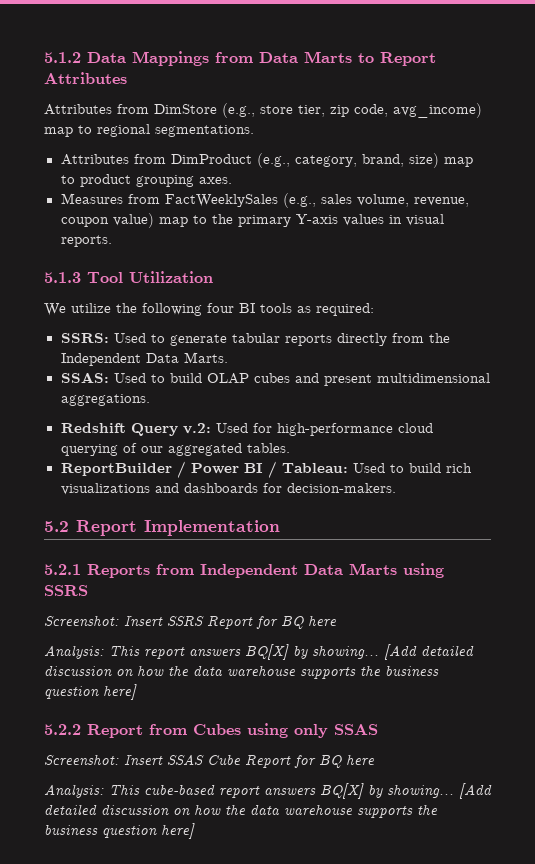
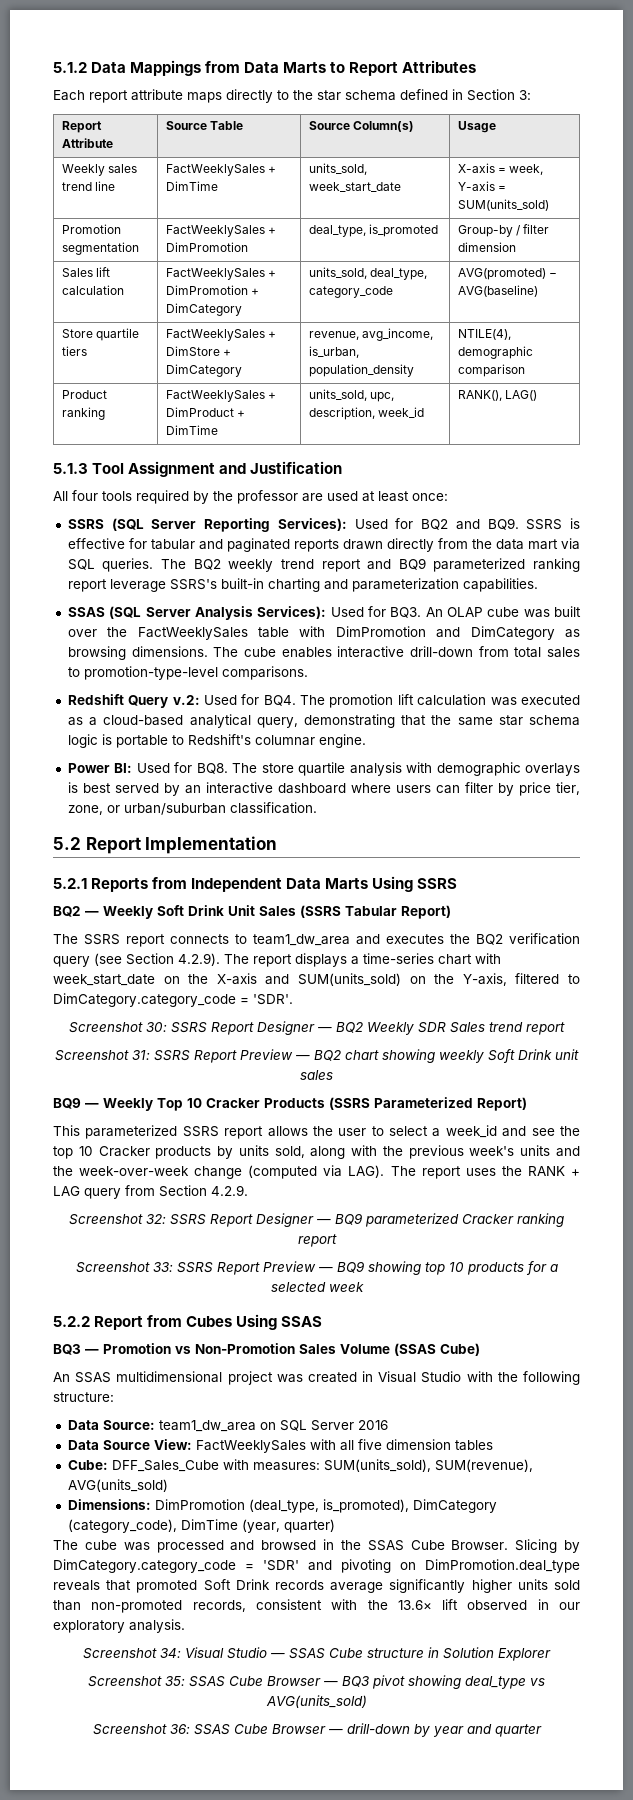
[44,103,482,118] [44,124,254,137] [60,153,473,168] [60,174,232,187] [60,193,469,208] [60,213,444,228] [60,235,112,247] [44,271,213,283] [44,303,374,316] [60,333,450,346] [60,352,228,366] [60,372,490,386] [60,394,150,406] Attributes from DimStore (e.g., store tier, zip code, avg_income) map to regional segmentations. // Attributes from DimProduct (e.g., category, brand, size) map to product grouping axes. // Measures from FactWeeklySales (e.g., sales volume, revenue, coupon value) map to the primary Y-axis values in visual reports. // 5.1.3 Tool Utilization // We utilize the following four BI tools as required: // SSRS: Used to generate tabular reports directly from the Independent Data Marts. // SSAS: Used to build OLAP cubes and present multidimensional aggregations. -> [53,89,531,103] [61,121,102,133] [61,138,113,148] [165,121,244,130] [308,121,415,132] [457,121,496,133] [61,164,138,176] [61,181,116,191] [165,164,277,176] [165,181,218,191] [308,163,367,175] [308,182,401,192] [457,163,544,175] [457,181,507,191] [457,199,549,211] [61,224,121,234] [61,242,139,255] [165,225,277,237] [165,242,248,252] [308,224,439,237] [457,224,550,237] [457,242,516,252] [61,267,111,277] [61,285,124,295] [165,268,277,280] [165,285,260,295] [165,303,242,316] [308,267,428,280] [308,286,393,298] [457,268,558,280] [457,285,538,297] [61,328,140,341] [61,346,87,356] [165,329,277,341] [165,346,232,356] [165,364,242,377] [308,328,434,341] [308,346,359,358] [308,364,414,377] [457,329,511,340] [457,346,533,359] [457,364,525,377] [61,390,107,399] [61,407,105,420] [165,390,277,402] [165,407,246,417] [165,425,218,435] [308,389,395,402] [308,407,425,420] [457,390,538,401] [53,461,343,477] [53,490,448,504] [67,518,580,532] [67,538,580,552] [67,558,580,572] [67,578,538,592] [67,606,581,620] [67,626,580,640] [67,646,580,660] [67,666,308,680] Each report attribute maps directly to the star schema defined in Section 3: // Report Attribute | Source Table | Source Column(s) | Usage // Weekly sales trend line | FactWeeklySales + DimTime | units_sold, week_start_date | X-axis = week, Y-axis = SUM(units_sold) // Promotion segmentation | FactWeeklySales + DimPromotion | deal_type, is_promoted | Group-by / filter dimension // Sales lift calculation | FactWeeklySales + DimPromotion + DimCategory | units_sold, deal_type, category_code | AVG(promoted) − AVG(baseline) // Store quartile tiers | FactWeeklySales + DimStore + DimCategory | revenue, avg_income, is_urban, population_density | NTILE(4), demographic comparison // Product ranking | FactWeeklySales + DimProduct + DimTime | units_sold, upc, description, week_id | RANK(), LAG() // 5.1.3 Tool Assignment and Justification // All four tools required by the professor are used at least once: // SSRS (SQL Server Reporting Services): Used for BQ2 and BQ9. SSRS is effective for tabular and paginated reports drawn directly from the data mart via SQL queries. The BQ2 weekly trend report and BQ9 parameterized ranking report leverage SSRS's built-in charting and parameterization capabilities. // SSAS (SQL Server Analysis Services): Used for BQ3. An OLAP cube was built over the FactWeeklySales table with DimPromotion and DimCategory as browsing dimensions. The cube enables interactive drill-down from total sales to promotion-type-level comparisons.
[276,423,433,436] [60,443,290,456] [60,461,472,478] [60,483,396,495] high-performance cloud querying of our aggregated tables. // ReportBuilder / Power BI / Tableau: Used to build rich visualizations and dashboards for decision-makers. -> [263,694,580,708] [67,714,580,728] [67,734,366,748] [67,762,580,776] [67,782,580,796] [67,802,317,815] BQ4. The promotion lift calculation was executed as a cloud-based analytical query, demonstrating that the same star schema logic is portable to Redshift's columnar engine. // Power BI: Used for BQ8. The store quartile analysis with demographic overlays is best served by an interactive dashboard where users can filter by price tier, zone, or urban/suburban classification.
[403,563,444,578] using -> [372,876,414,892] Using
[44,615,337,629] [44,644,474,660] [44,665,439,679] [44,684,137,700] Screenshot: Insert SSRS Report for BQ here // Analysis: This report answers BQ[X] by showing... [Add detailed discussion on how the data warehouse supports the business question here] -> [53,905,451,919] [53,933,580,947] [53,953,501,967] [53,973,581,986] [53,993,293,1007] [69,1021,565,1035] [55,1049,579,1063] [300,1070,333,1080] [53,1097,527,1111] [53,1125,580,1139] [53,1145,580,1159] [53,1165,580,1179] [53,1185,248,1199] [69,1213,564,1227] [297,1234,337,1247] [75,1261,558,1275] [270,1282,364,1292] BQ2 — Weekly Soft Drink Unit Sales (SSRS Tabular Report) // The SSRS report connects to team1_dw_area and executes the BQ2 verification query (see Section 4.2.9). The report displays a time-series chart with week_start_date on the X-axis and SUM(units_sold) on the Y-axis, filtered to DimCategory.category_code = 'SDR'. // Screenshot 30: SSRS Report Designer — BQ2 Weekly SDR Sales trend report // Screenshot 31: SSRS Report Preview — BQ2 chart showing weekly Soft Drink unit sales // BQ9 — Weekly Top 10 Cracker Products (SSRS Parameterized Report) // This parameterized SSRS report allows the user to select a week_id and see the top 10 Cracker products by units sold, along with the previous week's units and the week-over-week change (computed via LAG). The report uses the RANK + LAG query from Section 4.2.9. // Screenshot 32: SSRS Report Designer — BQ9 parameterized Cracker ranking report // Screenshot 33: SSRS Report Preview — BQ9 showing top 10 products for a selected week
[247,723,328,738] using only -> [236,1314,278,1330] Using
[44,754,375,768] [44,783,492,799] [44,804,438,818] [44,823,195,839] Screenshot: Insert SSAS Cube Report for BQ here // Analysis: This cube-based report answers BQ[X] by showing... [Add detailed discussion on how the data warehouse supports the business question here] -> [53,1343,480,1356] [53,1371,580,1385] [53,1392,114,1402] [67,1420,388,1432] [67,1439,493,1453] [67,1459,533,1472] [67,1479,168,1492] [67,1499,497,1513] [67,1519,335,1533] [53,1539,580,1553] [53,1559,580,1573] [53,1579,580,1593] [53,1599,581,1613] [53,1619,185,1633] [83,1647,551,1661] [88,1675,545,1689] [265,1695,367,1708] [92,1723,542,1737] BQ3 — Promotion vs Non-Promotion Sales Volume (SSAS Cube) // An SSAS multidimensional project was created in Visual Studio with the following structure: // Data Source: team1_dw_area on SQL Server 2016 // Data Source View: FactWeeklySales with all five dimension tables // Cube: DFF_Sales_Cube with measures: SUM(units_sold), SUM(revenue), AVG(units_sold) // Dimensions: DimPromotion (deal_type, is_promoted), DimCategory (category_code), DimTime (year, quarter) // The cube was processed and browsed in the SSAS Cube Browser. Slicing by DimCategory.category_code = 'SDR' and pivoting on DimPromotion.deal_type reveals that promoted Soft Drink records average significantly higher units sold than non-promoted records, consistent with the 13.6× lift observed in our exploratory analysis. // Screenshot 34: Visual Studio — SSAS Cube structure in Solution Explorer // Screenshot 35: SSAS Cube Browser — BQ3 pivot showing deal_type vs AVG(units_sold) // Screenshot 36: SSAS Cube Browser — drill-down by year and quarter

